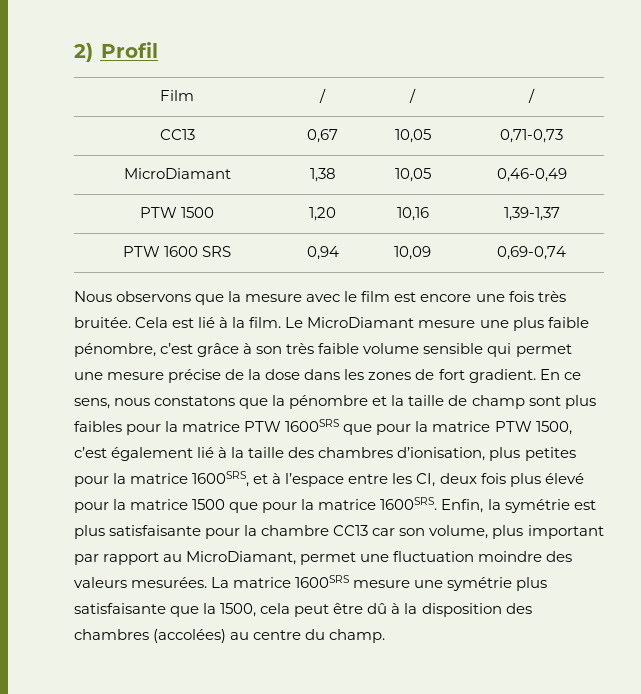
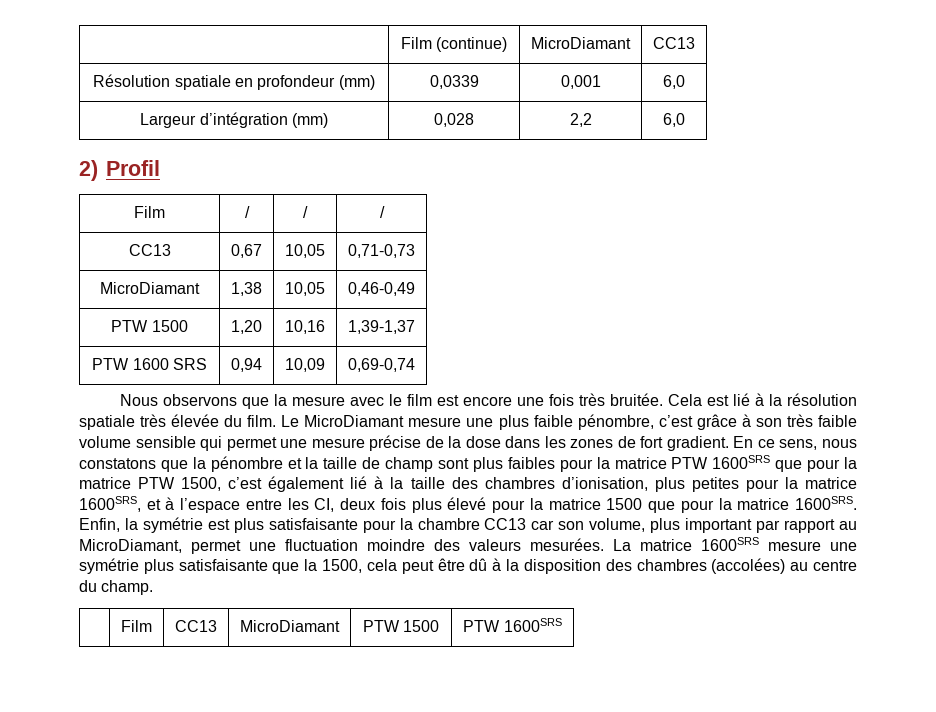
(74, 52) none -> [400,37,508,52] [531,37,631,49] [653,37,695,49] [93,74,375,90] [429,75,479,89] [560,75,601,89] [663,75,685,89] [140,112,328,128] [434,113,474,127] [569,113,592,127] [663,113,685,127] | Film (continue) | MicroDiamant | CC13 // Résolution spatiale en profondeur (mm) | 0,0339 | 0,001 | 6,0 // Largeur d’intégration (mm) | 0,028 | 2,2 | 6,0 //
(246, 322) none -> [787,393,858,406] [79,414,243,430] résolution spatiale très élevée du
(386, 636) none -> [121,620,152,632] [175,620,217,632] [240,620,340,632] [362,620,440,632] [463,618,562,632] // | Film | CC13 | MicroDiamant | PTW 1500 | PTW 1600SRS

